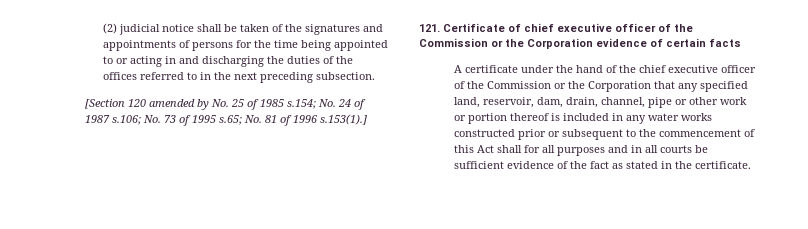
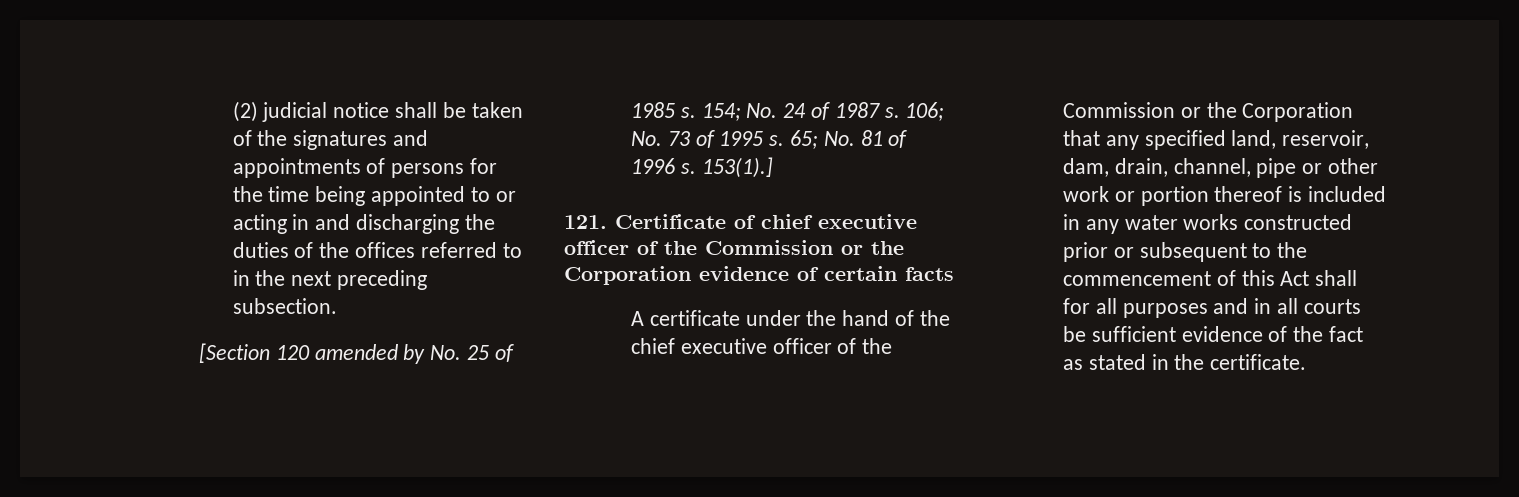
[287,99,317,109] s.154; -> [680,103,741,121] s. 154;
[112,115,142,125] s.106; -> [884,102,945,121] s. 106;
[219,115,243,125] s.65; -> [769,130,819,149] s. 65;
[320,114,368,125] s.153(1).] -> [680,157,773,178] s. 153(1).]

